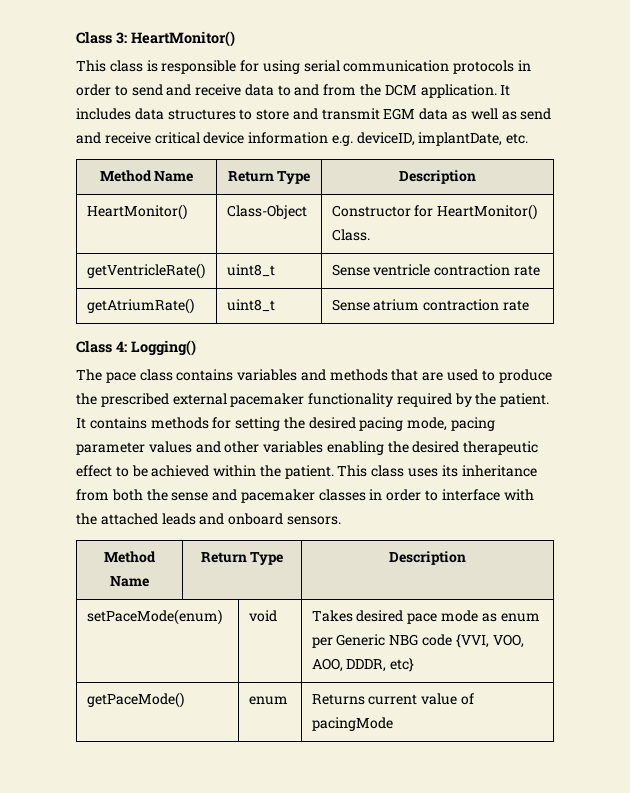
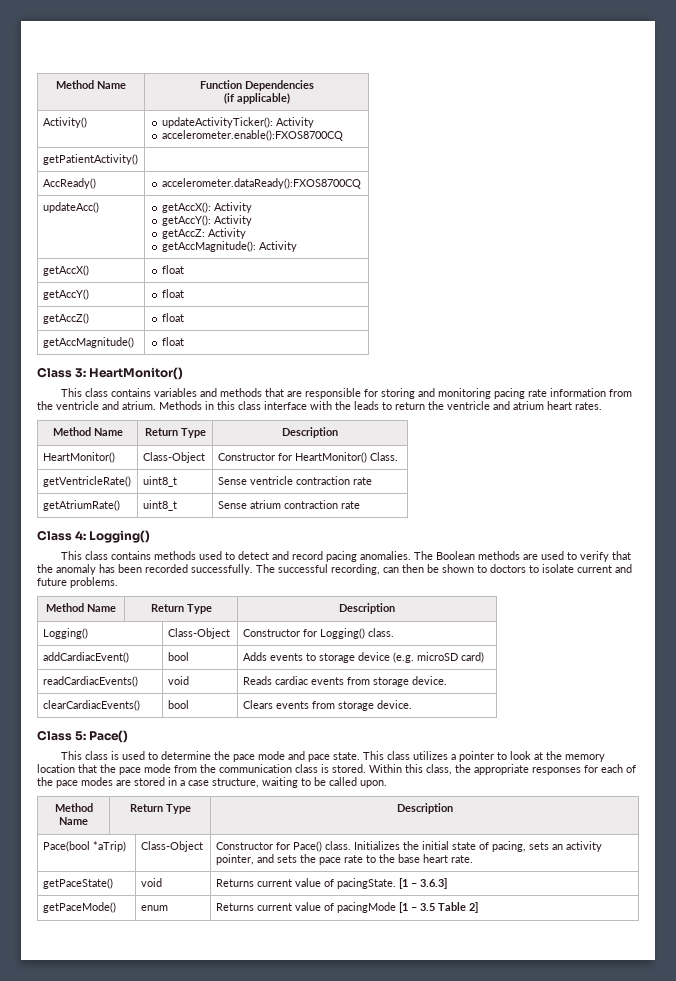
(76, 37) none -> [56,80,126,89] [199,80,314,91] [223,93,290,104] [42,117,87,128] [161,117,314,128] [161,130,343,141] [42,154,138,165] [42,178,96,189] [161,178,361,189] [42,202,99,213] [161,202,252,213] [161,215,252,226] [161,228,246,239] [161,241,297,252] [42,265,89,276] [161,265,184,274] [42,289,89,300] [161,289,184,298] [42,313,89,324] [161,313,184,322] [42,337,134,348] [161,337,184,346] Method Name | Function Dependencies // (if applicable) // Activity() | updateActivityTicker(): Activity // accelerometer.enable():FXOS8700CQ // getPatientActivity() | // AccReady() | accelerometer.dataReady():FXOS8700CQ // updateAcc() | getAccX(): Activity // getAccY(): Activity // getAccZ: Activity // getAccMagnitude(): Activity // getAccX() | float // getAccY() | float // getAccZ() | float // getAccMagnitude() | float //
[146,60,532,74] [76,84,511,98] [76,108,552,120] [76,132,529,146] is responsible for using serial communication protocols in order to send and receive data to and from the DCM application. It includes data structures to store and transmit EGM data as well as send and receive critical device information e.g. deviceID, implantDate, etc. -> [110,388,632,399] [37,401,602,410] contains variables and methods that are responsible for storing and monitoring pacing rate information from the ventricle and atrium. Methods in this class interface with the leads to return the ventricle and atrium heart rates.
[76,369,552,383] [76,393,550,407] [76,417,496,431] [76,441,539,455] [76,465,537,479] [76,489,534,503] [76,513,341,525] [104,551,156,563] [110,576,149,587] [200,552,284,565] [389,551,466,565] [86,609,222,625] [248,610,277,622] [311,610,540,624] [311,634,524,648] [311,658,415,672] The pace class contains variables and methods that are used to produce the prescribed external pacemaker functionality required by the patient. It contains methods for setting the desired pacing mode, pacing parameter values and other variables enabling the desired therapeutic effect to be achieved within the patient. This class uses its inheritance from both the sense and pacemaker classes in order to interface with the attached leads and onboard sensors. // Method Name | Return Type | Description // setPaceMode(enum) | void | Takes desired pace mode as enum per Generic NBG code {VVI, VOO, AOO, DDDR, etc} -> [60,551,631,562] [37,564,632,575] [37,577,118,588] [46,603,116,612] [150,604,212,614] [339,603,395,614] [42,628,88,639] [167,628,230,639] [242,628,394,639] [42,652,129,663] [167,652,189,661] [242,652,484,663] [42,676,138,687] [167,676,189,685] [242,676,447,687] [42,700,140,711] [167,700,189,709] [242,700,412,711] [37,730,129,743] [60,751,605,762] [37,764,636,775] [37,777,387,788] [54,803,93,812] [59,817,88,825] [129,804,191,814] [396,803,453,814] [42,841,126,852] [140,841,203,852] [215,841,602,852] [215,854,473,865] [42,878,113,889] [140,878,162,887] [215,878,447,889] This class contains methods used to detect and record pacing anomalies. The Boolean methods are used to verify that the anomaly has been recorded successfully. The successful recording, can then be shown to doctors to isolate current and future problems. // Method Name | Return Type | Description // Logging() | Class-Object | Constructor for Logging() class. // addCardiacEvent() | bool | Adds events to storage device (e.g. microSD card) // readCardiacEvents() | void | Reads cardiac events from storage device. // clearCardiacEvents() | bool | Clears events from storage device. // Class 5: Pace() // This class is used to determine the pace mode and pace state. This class utilizes a pointer to look at the memory location that the pace mode from the communication class is stored. Within this class, the appropriate responses for each of the pace modes are stored in a case structure, waiting to be called upon. // Method Name | Return Type | Description // Pace(bool *aTrip) | Class-Object | Constructor for Pace() class. Initializes the initial state of pacing, sets an activity pointer, and sets the pace rate to the base heart rate. // getPaceState() | void | Returns current value of pacingState. [1 – 3.6.3]
(393, 724) none -> [398,902,478,913] [1 – 3.5 Table 2]

